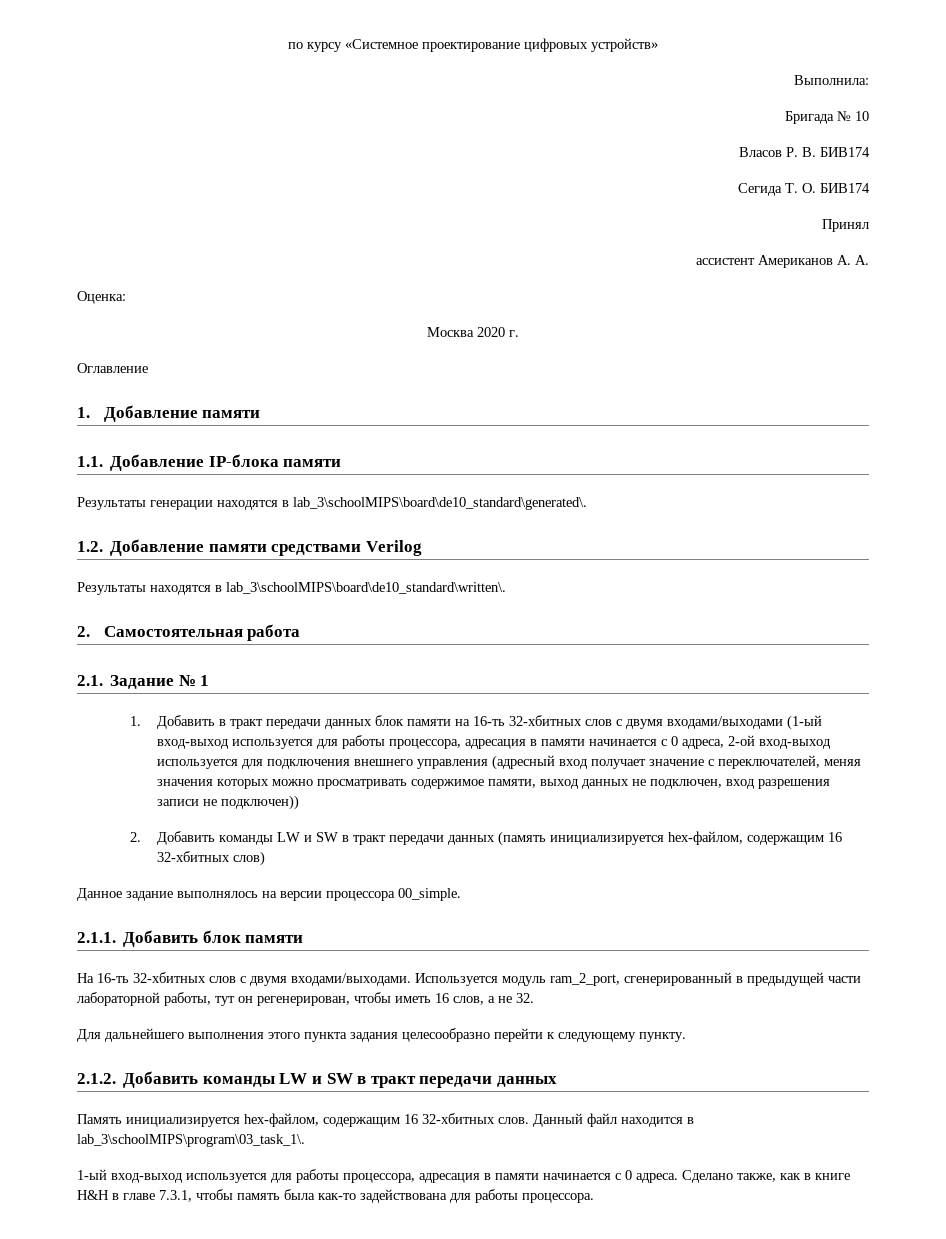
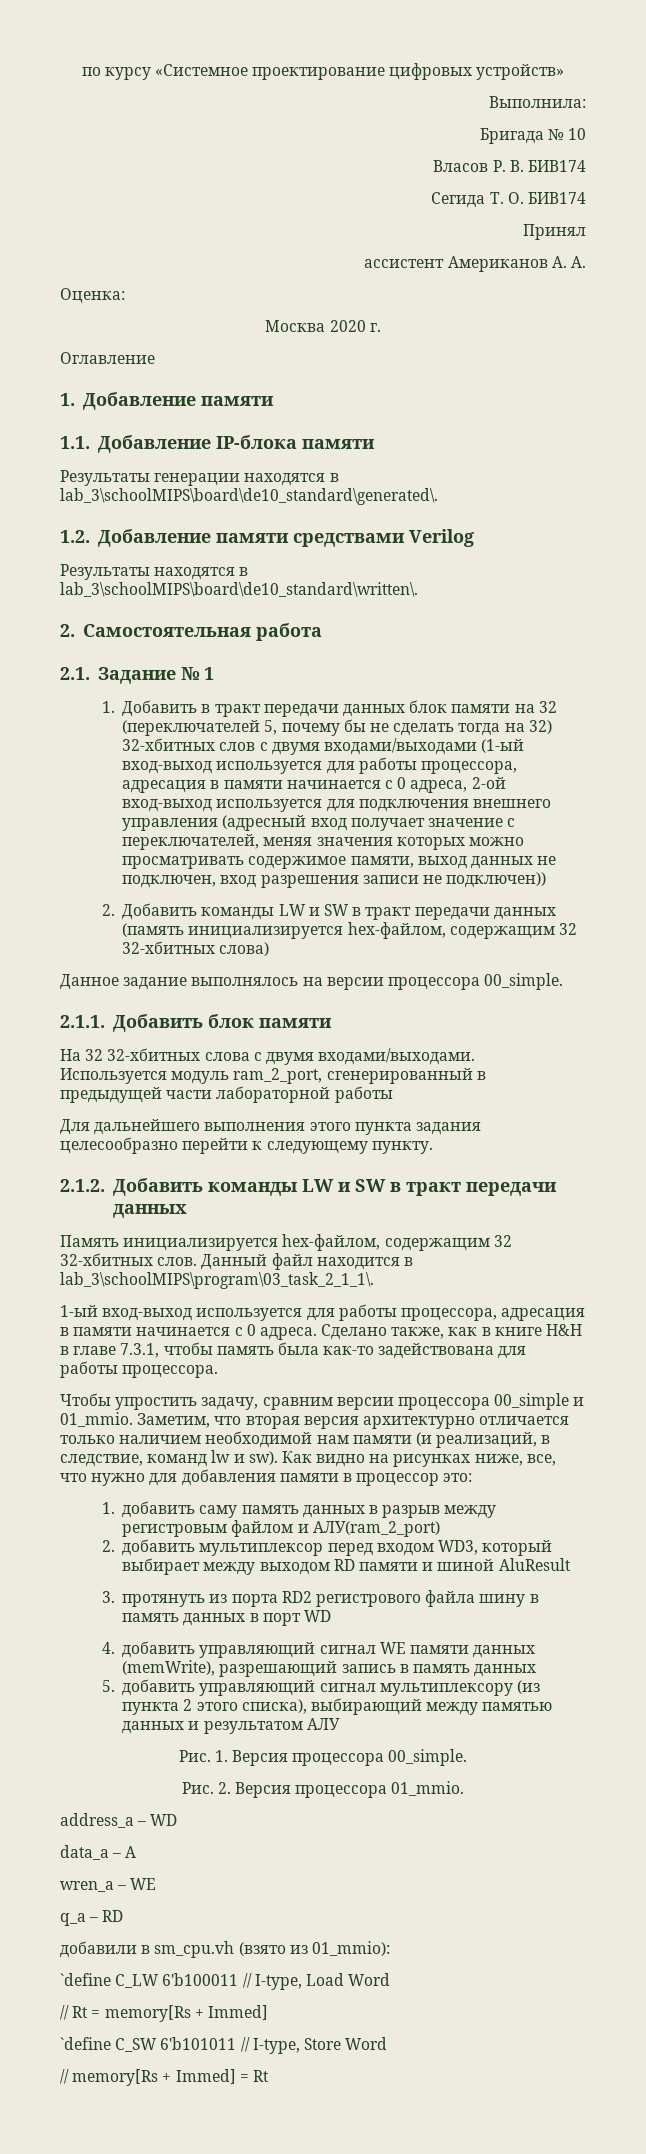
[473,716,506,726] 16-ть -> [538,701,557,713] [122,719,552,736] 32 (переключателей 5, почему бы не сделать тогда на 32)
[828,832,843,842] [157,851,266,866] 16 32-хбитных слов) -> [559,923,578,935] [122,941,270,956] 32 32-хбитных слова)
[97,972,236,983] 16-ть 32-хбитных слов -> [85,1048,250,1061] 32 32-хбитных слова
[164,992,534,1006] работы, тут он регенерирован, чтобы иметь 16 слов, а не 32. -> [334,1086,393,1103] работы
[404,1114,418,1124] 16 -> [493,1235,512,1247] 32
[77,1134,305,1147] lab_3\schoolMIPS\program\03_task_1\. -> [60,1272,374,1289] lab_3\schoolMIPS\program\03_task_2_1_1\.
(594, 1198) none -> [60,1393,585,1410] [60,1412,570,1429] [60,1431,551,1448] [60,1450,556,1467] [60,1469,473,1486] [101,1501,497,1518] [122,1520,440,1537] [101,1539,553,1556] [122,1558,571,1575] [101,1590,539,1607] [122,1610,332,1626] [101,1641,536,1658] [122,1660,537,1677] [101,1679,541,1696] [122,1698,553,1715] [122,1718,340,1734] [178,1749,468,1766] [181,1781,465,1798] [60,1813,178,1828] [60,1845,137,1860] [60,1878,157,1892] [60,1910,124,1926] [60,1941,390,1958] [60,1973,391,1990] [60,2005,268,2022] [60,2037,388,2054] [60,2069,269,2086] // Чтобы упростить задачу, сравним версии процессора 00_simple и 01_mmio. Заметим, что вторая версия архитектурно отличается только наличием необходимой нам памяти (и реализаций, в следствие, команд lw и sw). Как видно на рисунках ниже, все, что нужно для добавления памяти в процессор это: // 1. добавить саму память данных в разрыв между регистровым файлом и АЛУ(ram_2_port) // 2. добавить мультиплексор перед входом WD3, который выбирает между выходом RD памяти и шиной AluResult // 3. протянуть из порта RD2 регистрового файла шину в память данных в порт WD // 4. добавить управляющий сигнал WE памяти данных (memWrite), разрешающий запись в память данных // 5. добавить управляющий сигнал мультиплексору (из пункта 2 этого списка), выбирающий между памятью данных и результатом АЛУ // Рис. 1. Версия процессора 00_simple. // Рис. 2. Версия процессора 01_mmio. // address_a – WD // data_a – A // wren_a – WE // q_a – RD // добавили в sm_cpu.vh (взято из 01_mmio): // `define C_LW 6'b100011 // I-type, Load Word // // Rt = memory[Rs + Immed] // `define C_SW 6'b101011 // I-type, Store Word // // memory[Rs + Immed] = Rt

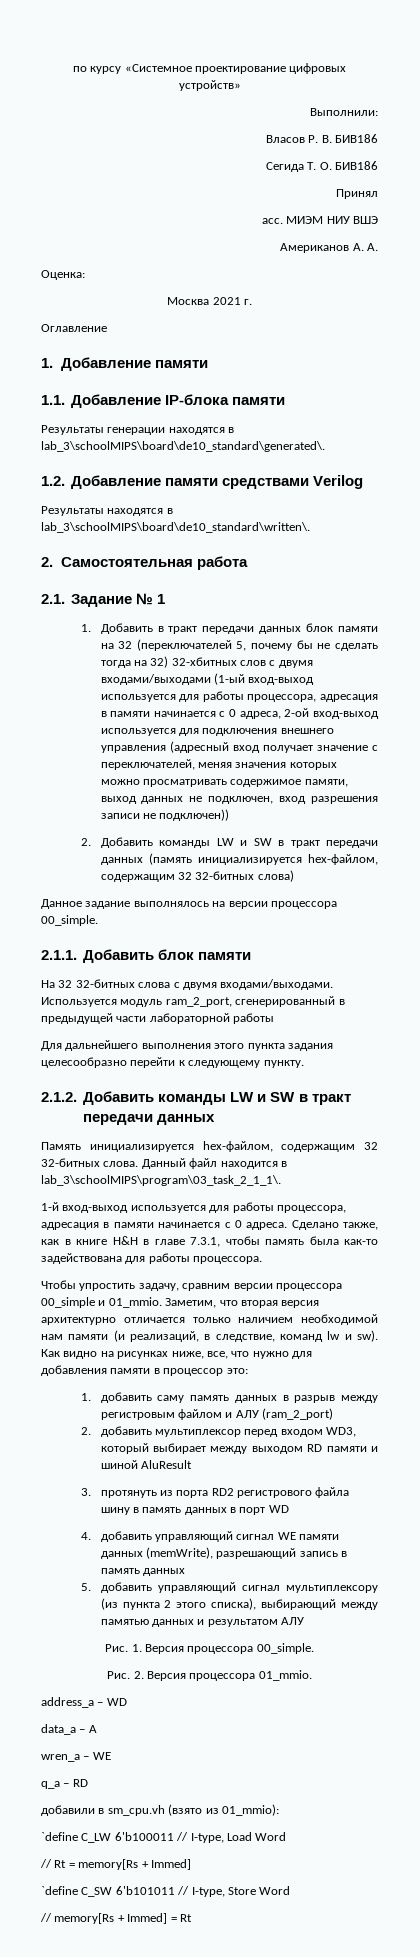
[489,96,586,108] [479,128,586,144] Выполнила: // Бригада № 10 -> [310,108,378,116] Выполнили:
[528,160,586,172] БИВ174 -> [335,134,378,143] БИВ186
[528,192,586,204] БИВ174 -> [335,161,378,170] БИВ186
[364,259,445,268] ассистент -> [261,216,378,224] асс. МИЭМ НИУ ВШЭ //
[329,320,366,332] 2020 -> [212,297,241,305] 2021
[122,941,216,954] 32-хбитных -> [195,871,255,880] 32-битных
[107,1048,201,1061] 32-хбитных -> [75,979,135,988] 32-битных
[60,1253,198,1266] 32-хбитных слов. -> [41,1158,139,1167] 32-битных слова.
[60,1305,98,1317] 1-ый -> [41,1202,59,1211] 1-й
[312,1521,440,1537] АЛУ(ram_2_port) -> [235,1408,334,1420] АЛУ (ram_2_port)

